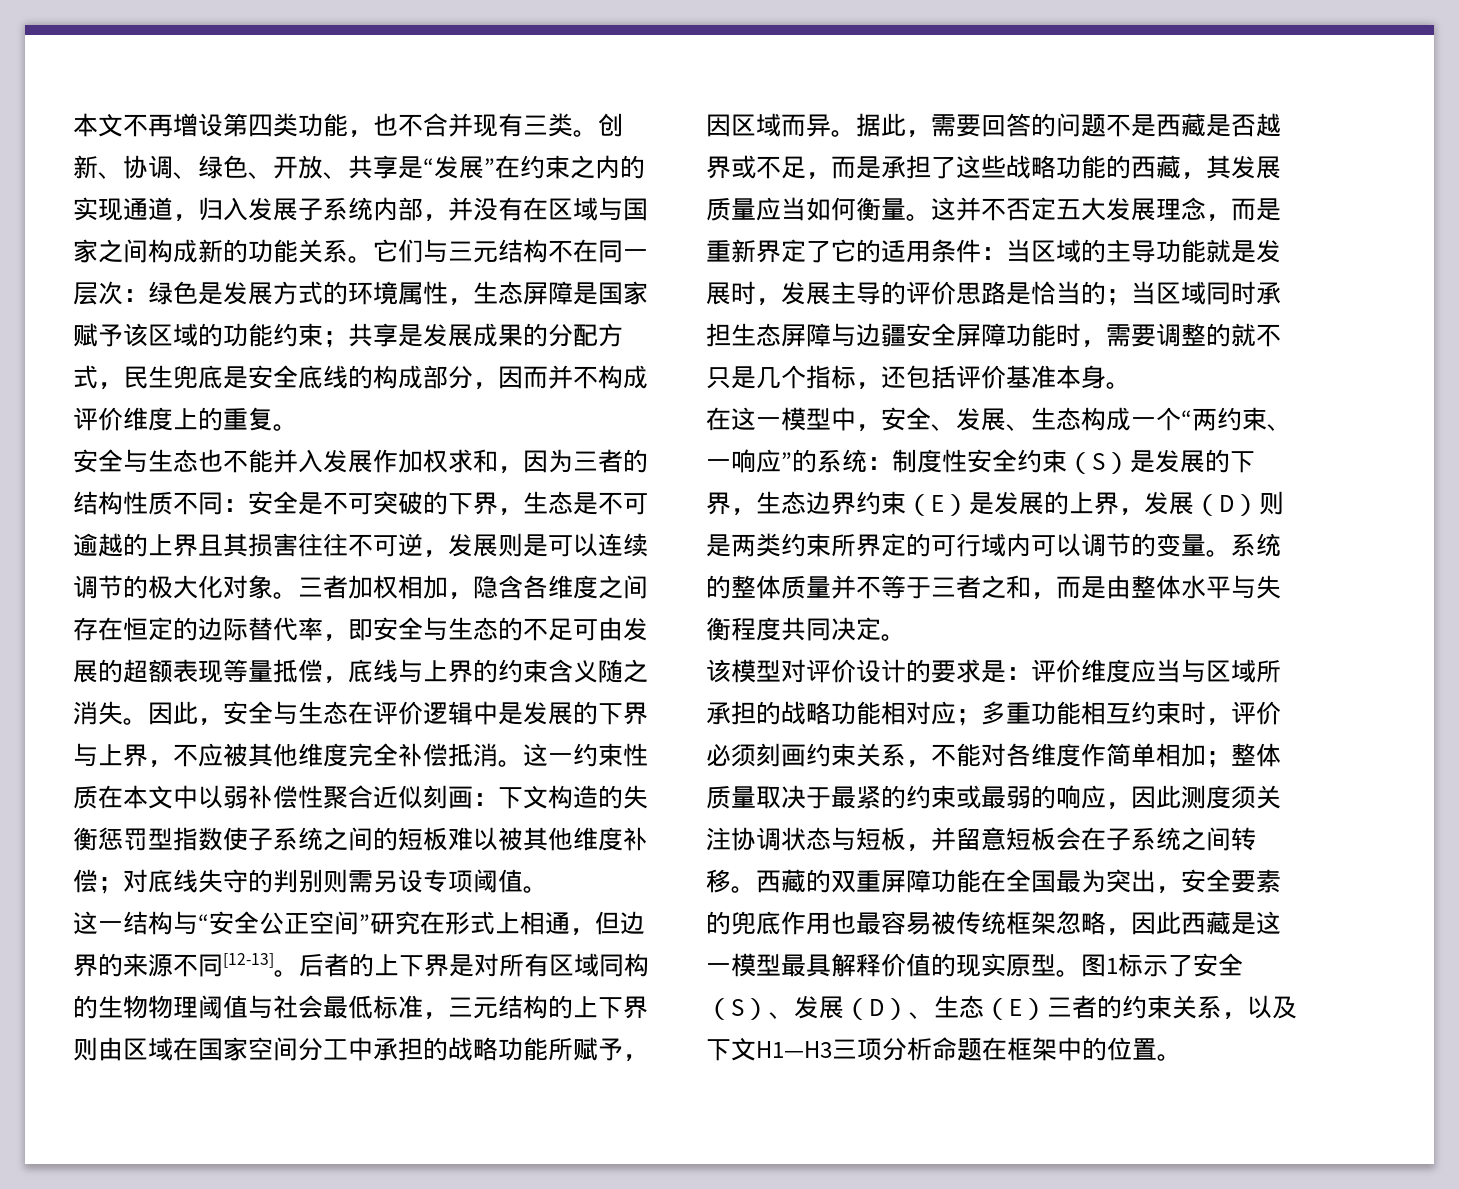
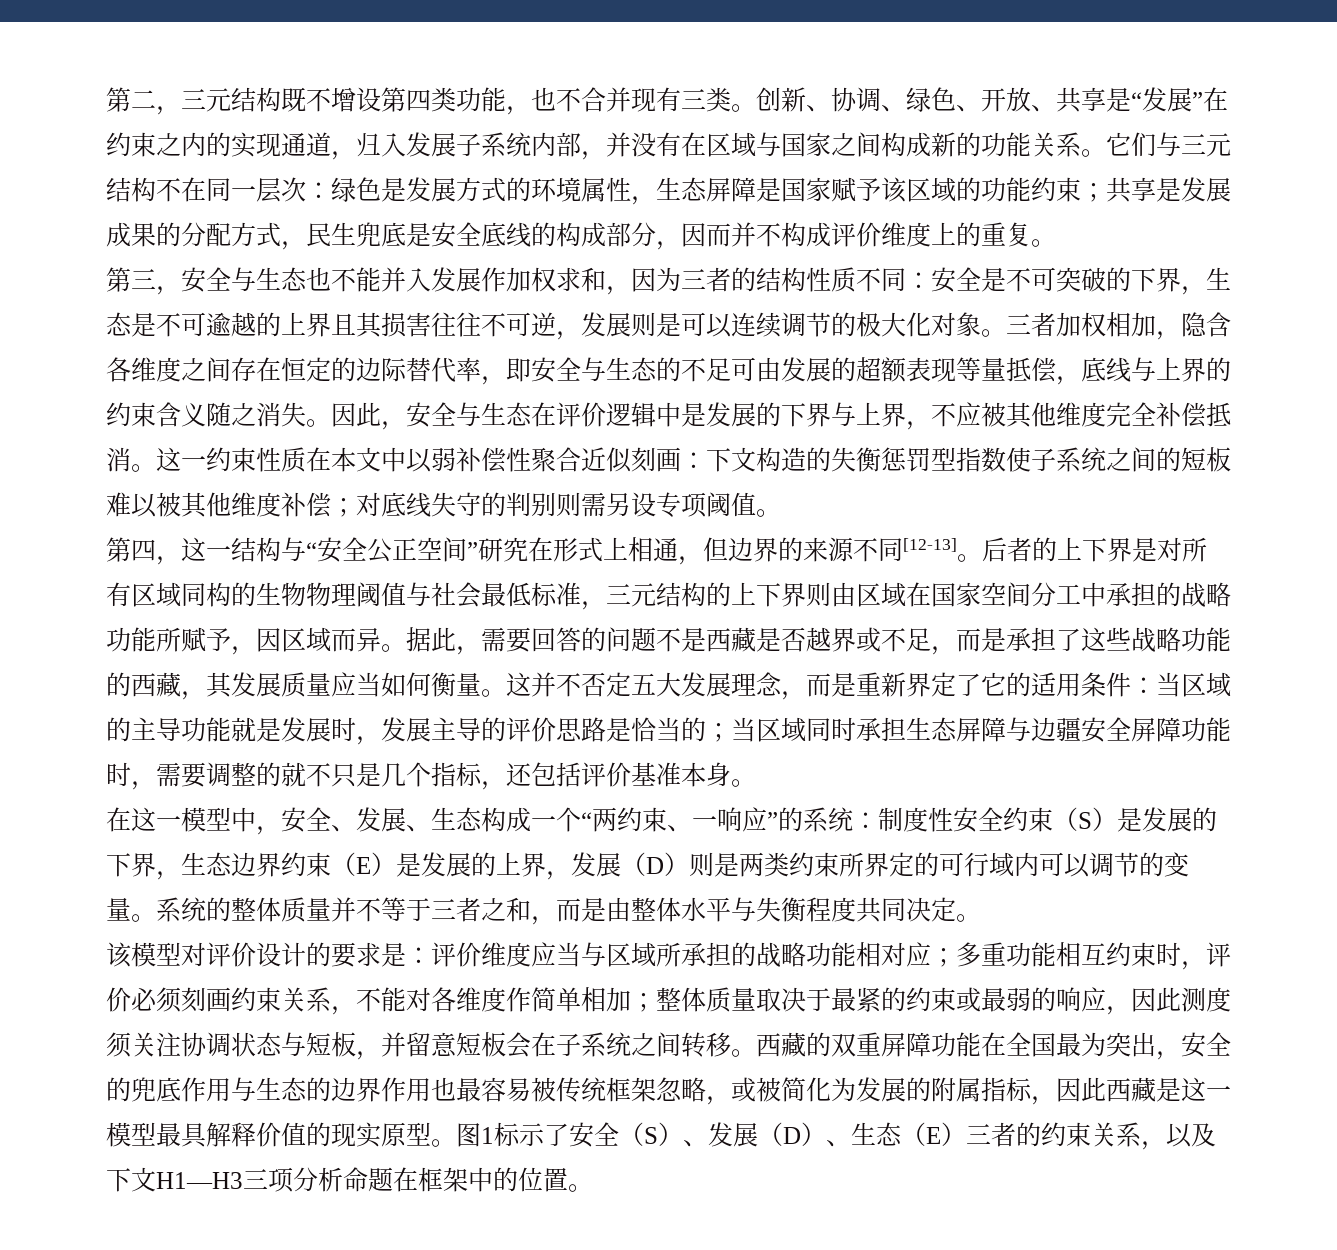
[73,113,173,137] 本文不再 -> [106,87,331,115] 第二，三元结构既不
(298, 427) none -> [106,267,181,295] 第三，
(548, 889) none -> [106,537,181,565] 第四，
[1231,869,1281,893] 要素 -> (1231, 1044) none
(831, 923) none -> [231,1077,431,1102] 与生态的边界作用
(1131, 932) none -> [731,1077,1056,1105] 或被简化为发展的附属指标，

